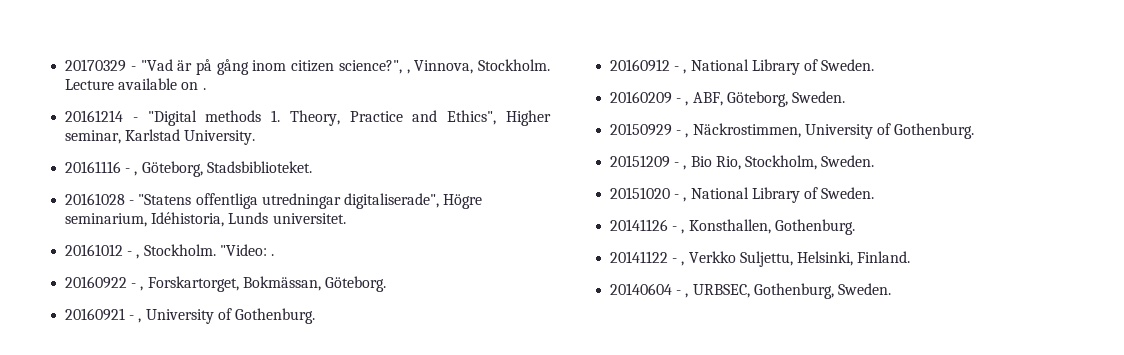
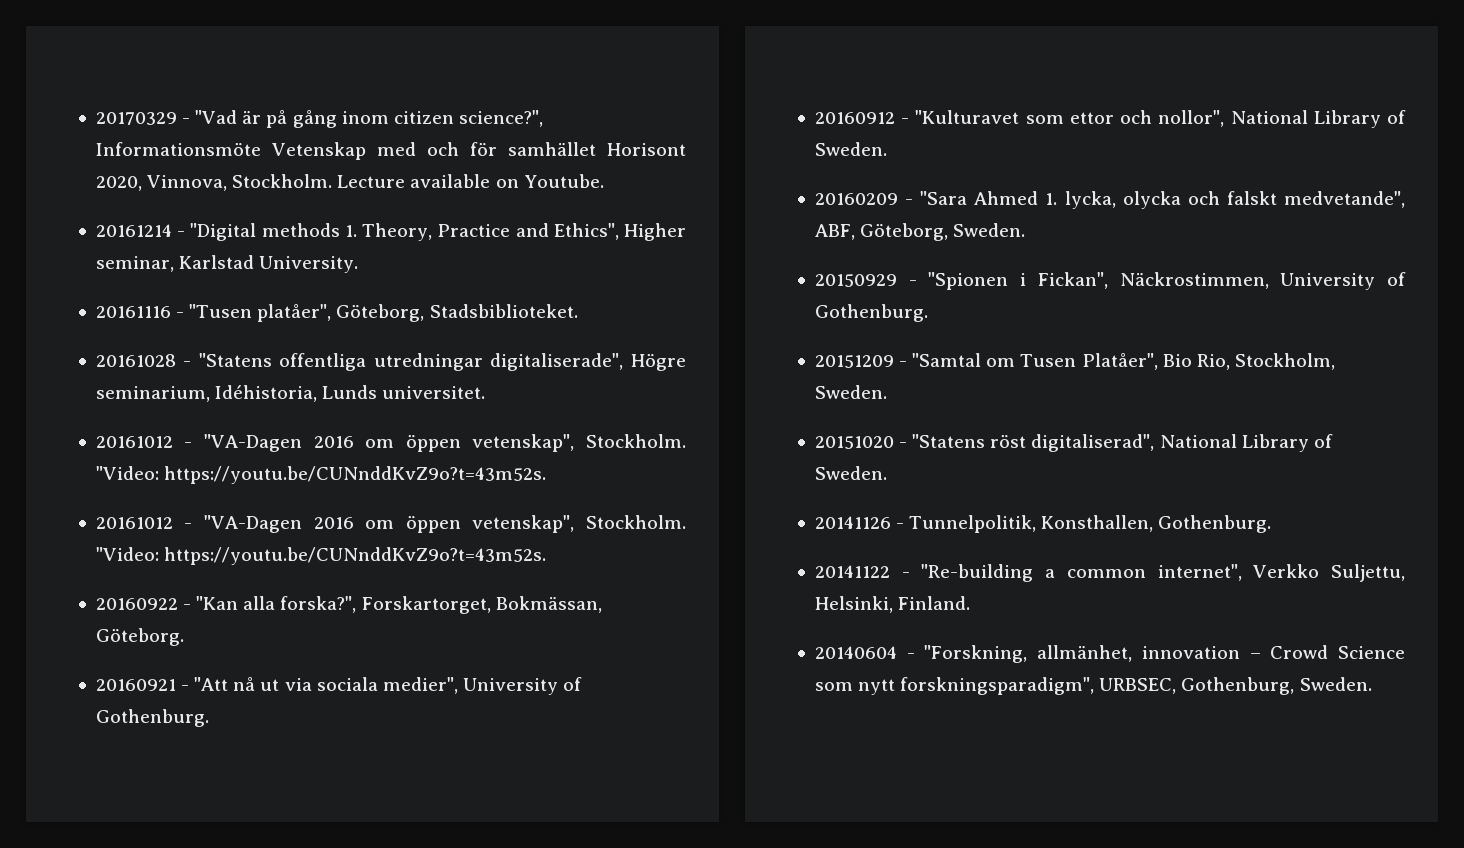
[406,69,410,74] , -> [95,142,687,160] [95,176,142,191] Informationsmöte Vetenskap med och för samhället Horisont 2020,
[202,88,206,90] . -> [523,174,604,188] Youtube.
[134,171,138,176] , -> [189,304,332,322] "Tusen platåer",
[136,244,274,259] , Stockholm. "Video: . -> [204,434,687,452] [95,466,547,484] [95,515,687,533] [95,547,547,565] "VA-Dagen 2016 om öppen vetenskap", Stockholm. "Video: https://youtu.be/CUNnddKvZ9o?t=43m52s. // 20161012 - "VA-Dagen 2016 om öppen vetenskap", Stockholm. "Video: https://youtu.be/CUNnddKvZ9o?t=43m52s.
[140,286,144,291] , -> [196,596,357,613] "Kan alla forska?",
[138,318,142,323] , -> [194,677,458,694] "Att nå ut via sociala medier",
[683,69,687,74] , -> [915,110,1225,127] "Kulturavet som ettor och nollor",
[685,101,689,106] , -> [920,191,1405,209] "Sara Ahmed 1. lycka, olycka och falskt medvetande",
[685,133,689,138] , -> [928,272,1108,290] "Spionen i Fickan",
[683,165,687,170] , -> [912,353,1158,370] "Samtal om Tusen Platåer",
[683,197,687,202] , -> [912,434,1155,452] "Statens röst digitaliserad",
[681,229,685,234] , -> [909,515,1037,533] Tunnelpolitik,
[681,261,685,266] , -> [921,564,1242,582] "Re-building a common internet",
[685,293,689,298] , -> [924,645,1405,663] [814,677,1095,695] "Forskning, allmänhet, innovation – Crowd Science som nytt forskningsparadigm",

